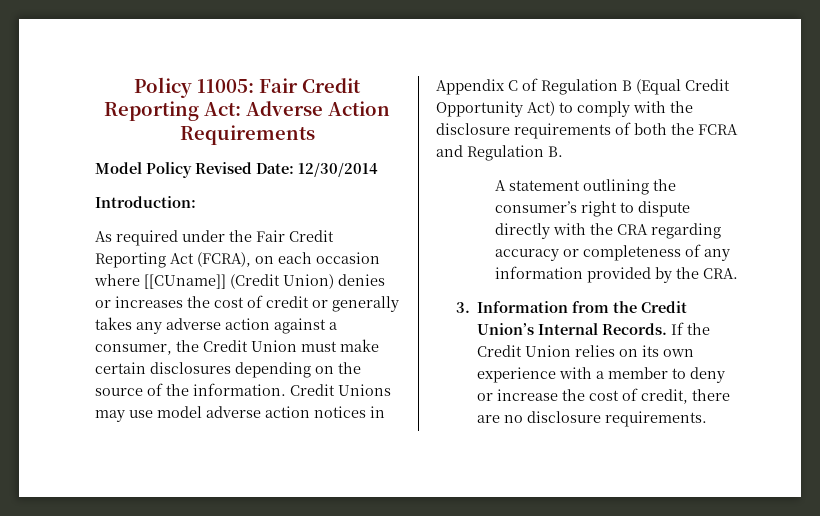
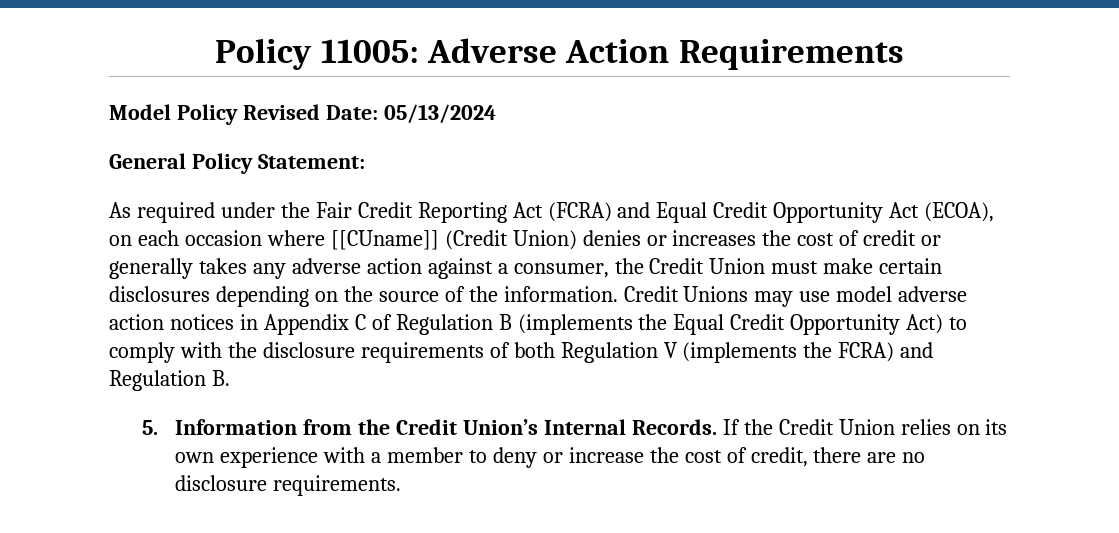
[259,78,361,93] [104,101,241,121] Fair Credit Reporting Act: -> (419, 51) none
[298,162,378,177] [95,196,196,208] 12/30/2014 // Introduction: -> [383,104,496,124] [109,153,365,174] 05/13/2024 // General Policy Statement:
[197,252,251,267] (FCRA), -> [547,202,995,223] (FCRA) and Equal Credit Opportunity Act (ECOA),
[636,79,681,95] (Equal -> [517,314,725,335] (implements the Equal
[671,123,738,135] [436,145,563,161] [494,179,676,195] [494,201,690,217] [494,223,721,239] [494,244,730,261] [494,266,738,283] [455,302,470,313] the FCRA and Regulation B. // A statement outlining the consumer’s right to dispute directly with the CRA regarding accuracy or completeness of any information provided by the CRA. // 3. -> [560,342,934,363] [109,370,230,391] [142,420,159,435] Regulation V (implements the FCRA) and Regulation B. // 5.

